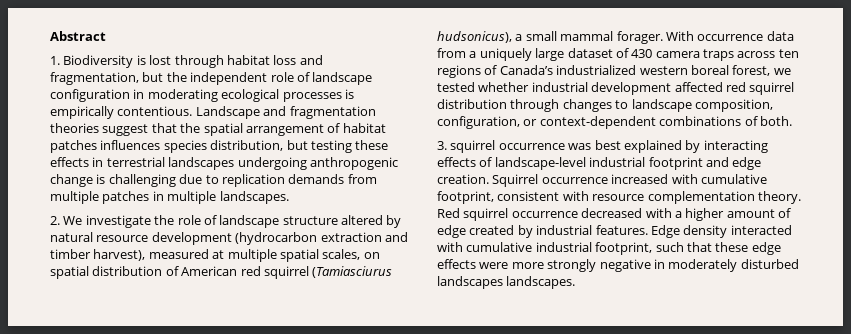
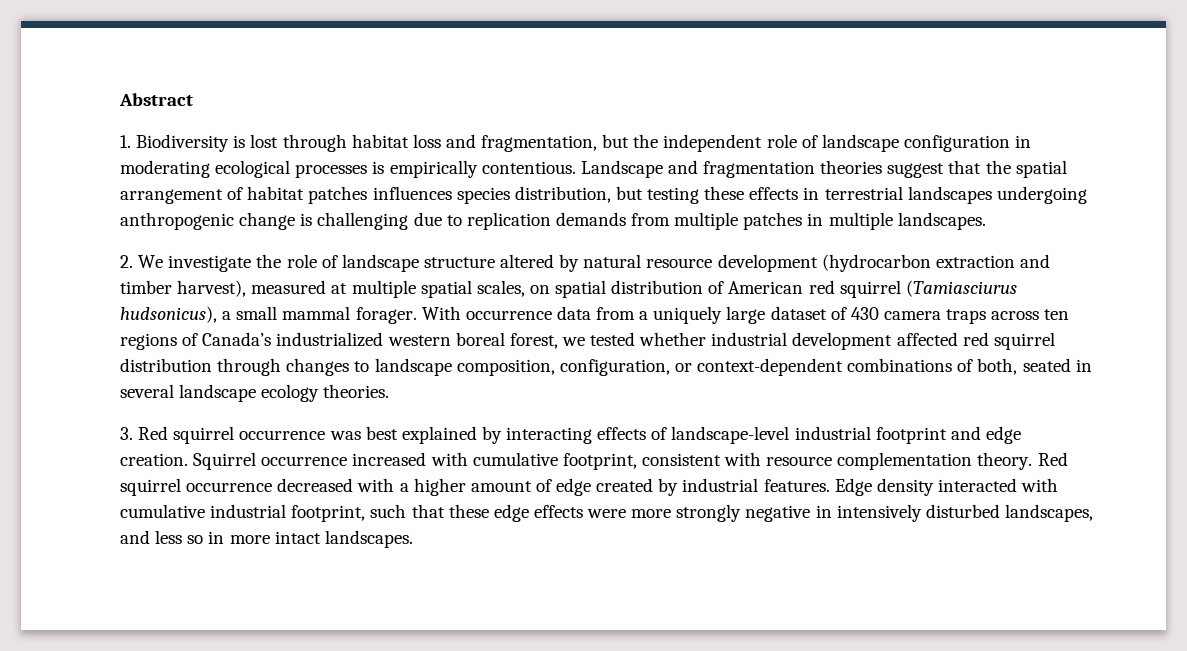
[759,116,792,126] both. -> [977,358,1092,375] [120,384,390,402] both, seated in several landscape ecology theories.
(447, 145) none -> [138,426,169,440] Red
[668,259,799,272] [437,276,503,289] moderately disturbed landscapes -> [836,504,1093,522] [120,530,321,544] intensively disturbed landscapes, and less so in more intact

